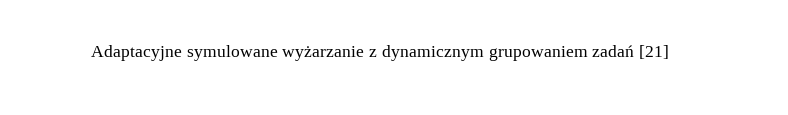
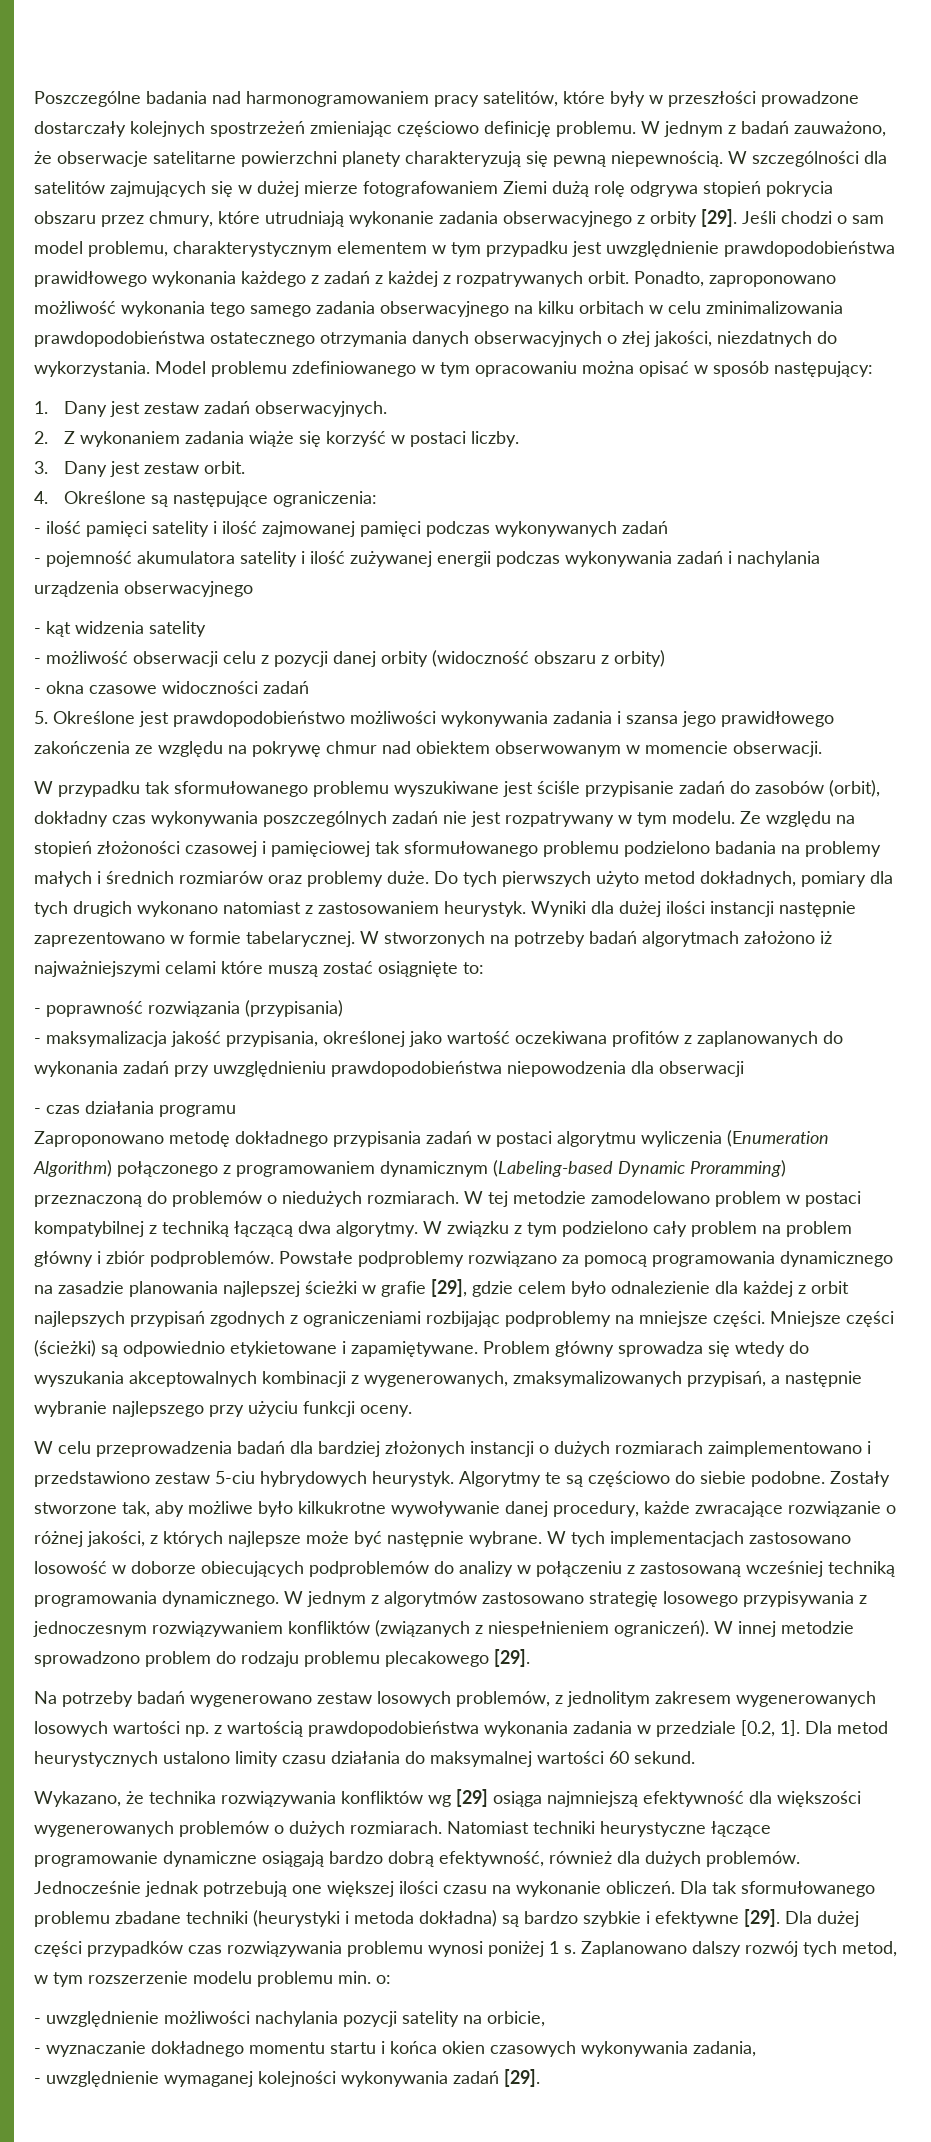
[91,45,670,61] Adaptacyjne symulowane wyżarzanie z dynamicznym grupowaniem zadań [21] -> [34,91,859,107] [34,121,886,137] [34,151,887,167] [34,181,833,197] [34,209,884,227] [34,241,895,257] [34,271,836,287] [34,301,843,317] [34,331,837,347] [34,361,873,377] [34,401,388,417] [34,431,520,447] [34,461,246,477] [34,491,378,507] [34,521,668,537] [34,551,820,567] [34,581,253,597] [34,621,206,637] [34,650,665,667] [34,681,309,694] [34,711,834,727] [34,741,822,757] [34,780,880,797] [34,811,855,827] [34,841,881,857] [34,871,893,887] [34,901,856,917] [34,931,832,947] [34,961,484,977] [34,1000,343,1017] [34,1031,843,1047] [34,1061,744,1077] [34,1101,236,1117] [34,1130,829,1147] [33,1160,786,1177] [34,1191,861,1207] [34,1221,852,1237] [34,1251,893,1267] [34,1279,849,1297] [34,1311,894,1327] [34,1340,809,1357] [34,1371,862,1387] [34,1401,412,1417] [34,1441,871,1457] [34,1471,890,1487] [34,1501,896,1517] [34,1531,851,1547] [34,1561,895,1577] [34,1591,867,1607] [33,1620,854,1637] [34,1649,530,1667] [34,1691,876,1707] [34,1720,888,1737] [34,1751,695,1767] [34,1789,861,1807] [34,1821,771,1837] [34,1851,800,1867] [34,1881,875,1897] [34,1909,859,1927] [34,1941,897,1957] [34,1971,391,1987] [34,2011,545,2027] [34,2041,756,2057] [34,2069,540,2087] Poszczególne badania nad harmonogramowaniem pracy satelitów, które były w przeszłości prowadzone dostarczały kolejnych spostrzeżeń zmieniając częściowo definicję problemu. W jednym z badań zauważono, że obserwacje satelitarne powierzchni planety charakteryzują się pewną niepewnością. W szczególności dla satelitów zajmujących się w dużej mierze fotografowaniem Ziemi dużą rolę odgrywa stopień pokrycia obszaru przez chmury, które utrudniają wykonanie zadania obserwacyjnego z orbity [29]. Jeśli chodzi o sam model problemu, charakterystycznym elementem w tym przypadku jest uwzględnienie prawdopodobieństwa prawidłowego wykonania każdego z zadań z każdej z rozpatrywanych orbit. Ponadto, zaproponowano możliwość wykonania tego samego zadania obserwacyjnego na kilku orbitach w celu zminimalizowania prawdopodobieństwa ostatecznego otrzymania danych obserwacyjnych o złej jakości, niezdatnych do wykorzystania. Model problemu zdefiniowanego w tym opracowaniu można opisać w sposób następujący: // 1. Dany jest zestaw zadań obserwacyjnych. // 2. Z wykonaniem zadania wiąże się korzyść w postaci liczby. // 3. Dany jest zestaw orbit. // 4. Określone są następujące ograniczenia: // - ilość pamięci satelity i ilość zajmowanej pamięci podczas wykonywanych zadań // - pojemność akumulatora satelity i ilość zużywanej energii podczas wykonywania zadań i nachylania urządzenia obserwacyjnego // - kąt widzenia satelity // - możliwość obserwacji celu z pozycji danej orbity (widoczność obszaru z orbity) // - okna czasowe widoczności zadań // 5. Określone jest prawdopodobieństwo możliwości wykonywania zadania i szansa jego prawidłowego zakończenia ze względu na pokrywę chmur nad obiektem obserwowanym w momencie obserwacji. // W przypadku tak sformułowanego problemu wyszukiwane jest ściśle przypisanie zadań do zasobów (orbit), dokładny czas wykonywania poszczególnych zadań nie jest rozpatrywany w tym modelu. Ze względu na stopień złożoności czasowej i pamięciowej tak sformułowanego problemu podzielono badania na problemy małych i średnich rozmiarów oraz problemy duże. Do tych pierwszych użyto metod dokładnych, pomiary dla tych drugich wykonano natomiast z zastosowaniem heurystyk. Wyniki dla dużej ilości instancji następnie zaprezentowano w formie tabelarycznej. W stworzonych na potrzeby badań algorytmach założono iż najważniejszymi celami które muszą zostać osiągnięte to: // - poprawność rozwiązania (przypisania) // - maksymalizacja jakość przypisania, określonej jako wartość oczekiwana profitów z zaplanowanych do wykonania zadań przy uwzględnieniu prawdopodobieństwa niepowodzenia dla obserwacji // - czas działania programu // Zaproponowano metodę dokładnego przypisania zadań w postaci algorytmu wyliczenia (Enumeration Algorithm) połączonego z programowaniem dynamicznym (Labeling-based Dynamic Proramming) przeznaczoną do problemów o niedużych rozmiarach. W tej metodzie zamodelowano problem w postaci kompatybilnej z techniką łączącą dwa algorytmy. W związku z tym podzielono cały problem na problem główny i zbiór podproblemów. Powstałe podproblemy rozwiązano za pomocą programowania dynamicznego na zasadzie planowania najlepszej ścieżki w grafie [29], gdzie celem było odnalezienie dla każdej z orbit najlepszych przypisań zgodnych z ograniczeniami rozbijając podproblemy na mniejsze części. Mniejsze części (ścieżki) są odpowiednio etykietowane i zapamiętywane. Problem główny sprowadza się wtedy do wyszukania akceptowalnych kombinacji z wygenerowanych, zmaksymalizowanych przypisań, a następnie wybranie najlepszego przy użyciu funkcji oceny. // W celu przeprowadzenia badań dla bardziej złożonych instancji o dużych rozmiarach zaimplementowano i przedstawiono zestaw 5-ciu hybrydowych heurystyk. Algorytmy te są częściowo do siebie podobne. Zostały stworzone tak, aby możliwe było kilkukrotne wywoływanie danej procedury, każde zwracające rozwiązanie o różnej jakości, z których najlepsze może być następnie wybrane. W tych implementacjach zastosowano losowość w doborze obiecujących podproblemów do analizy w połączeniu z zastosowaną wcześniej techniką programowania dynamicznego. W jednym z algorytmów zastosowano strategię losowego przypisywania z jednoczesnym rozwiązywaniem konfliktów (związanych z niespełnieniem ograniczeń). W innej metodzie sprowadzono problem do rodzaju problemu plecakowego [29]. // Na potrzeby badań wygenerowano zestaw losowych problemów, z jednolitym zakresem wygenerowanych losowych wartości np. z wartością prawdopodobieństwa wykonania zadania w przedziale [0.2, 1]. Dla metod heurystycznych ustalono limity czasu działania do maksymalnej wartości 60 sekund. // Wykazano, że technika rozwiązywania konfliktów wg [29] osiąga najmniejszą efektywność dla większości wygenerowanych problemów o dużych rozmiarach. Natomiast techniki heurystyczne łączące programowanie dynamiczne osiągają bardzo dobrą efektywność, również dla dużych problemów. Jednocześnie jednak potrzebują one większej ilości czasu na wykonanie obliczeń. Dla tak sformułowanego problemu zbadane techniki (heurystyki i metoda dokładna) są bardzo szybkie i efektywne [29]. Dla dużej części przypadków czas rozwiązywania problemu wynosi poniżej 1 s. Zaplanowano dalszy rozwój tych metod, w tym rozszerzenie modelu problemu min. o: // - uwzględnienie możliwości nachylania pozycji satelity na orbicie, // - wyznaczanie dokładnego momentu startu i końca okien czasowych wykonywania zadania, // - uwzględnienie wymaganej kolejności wykonywania zadań [29].

